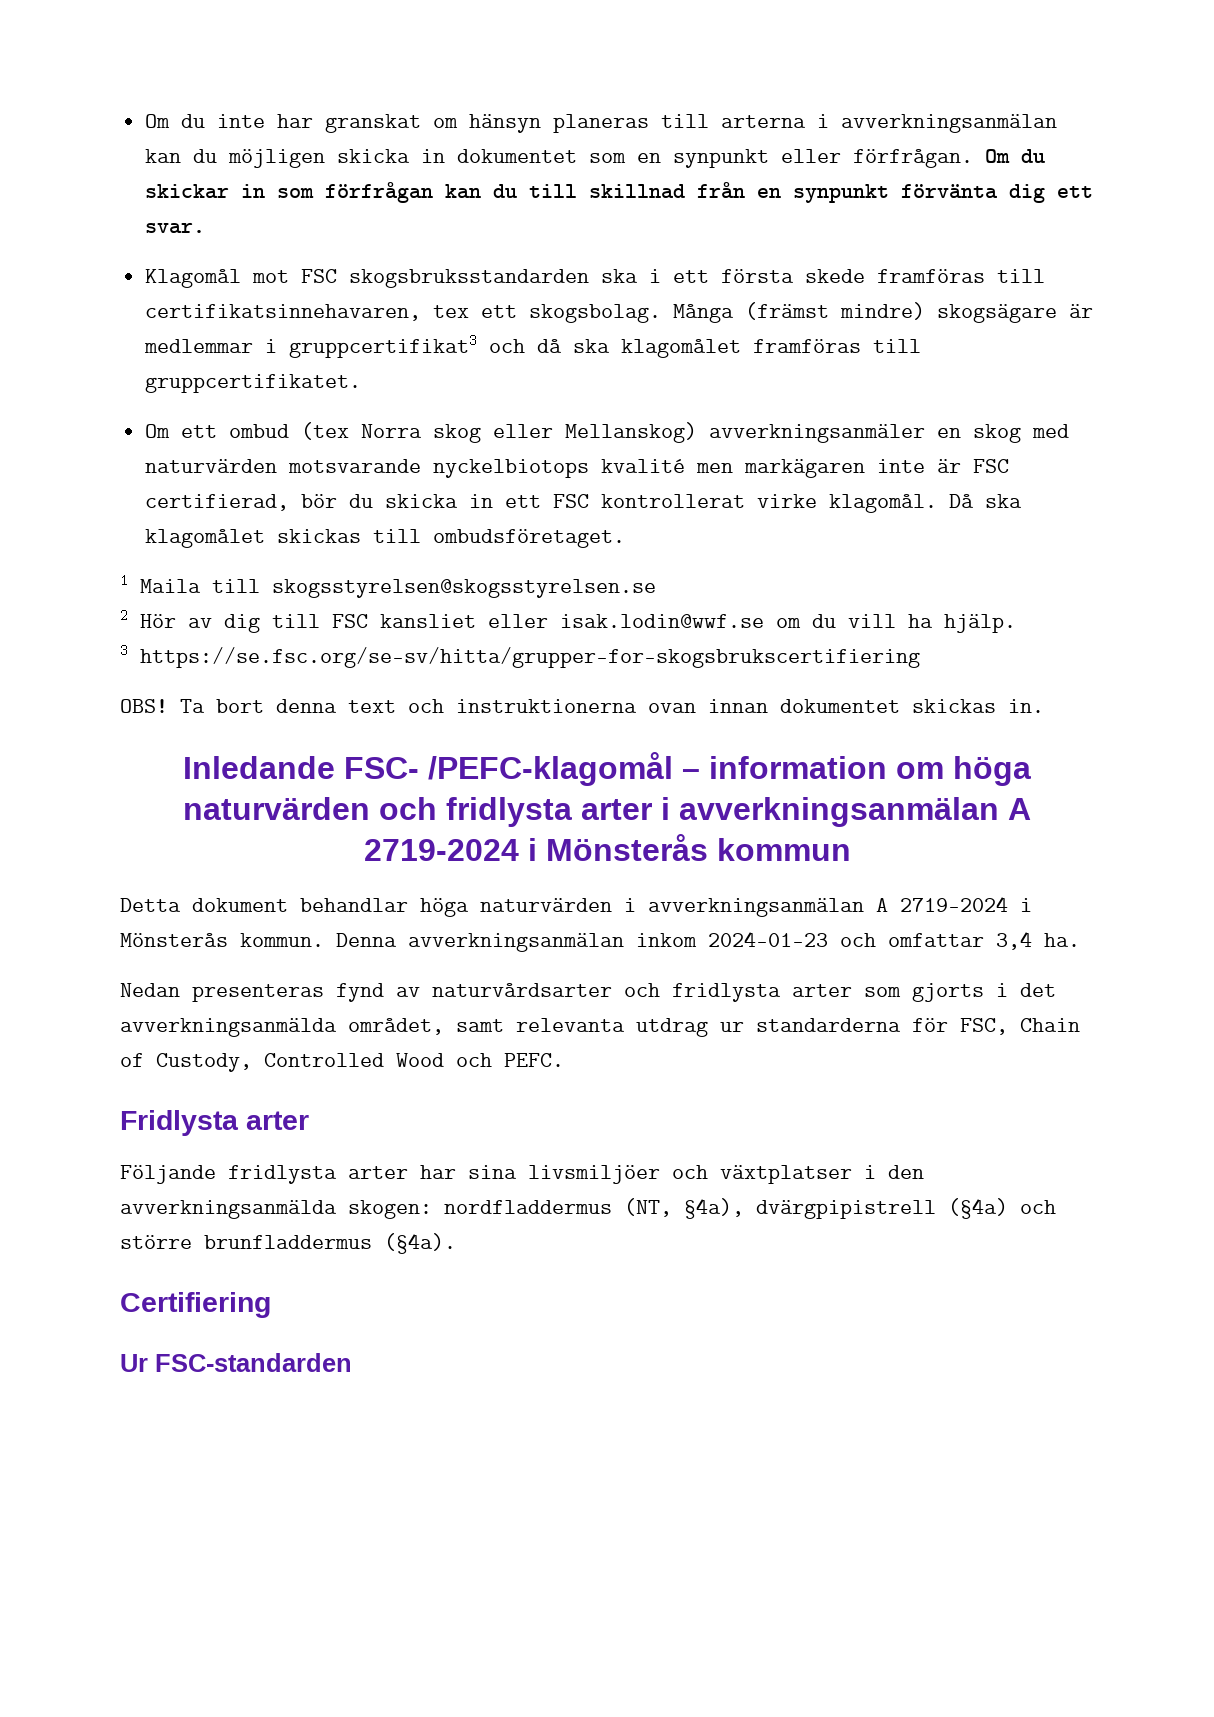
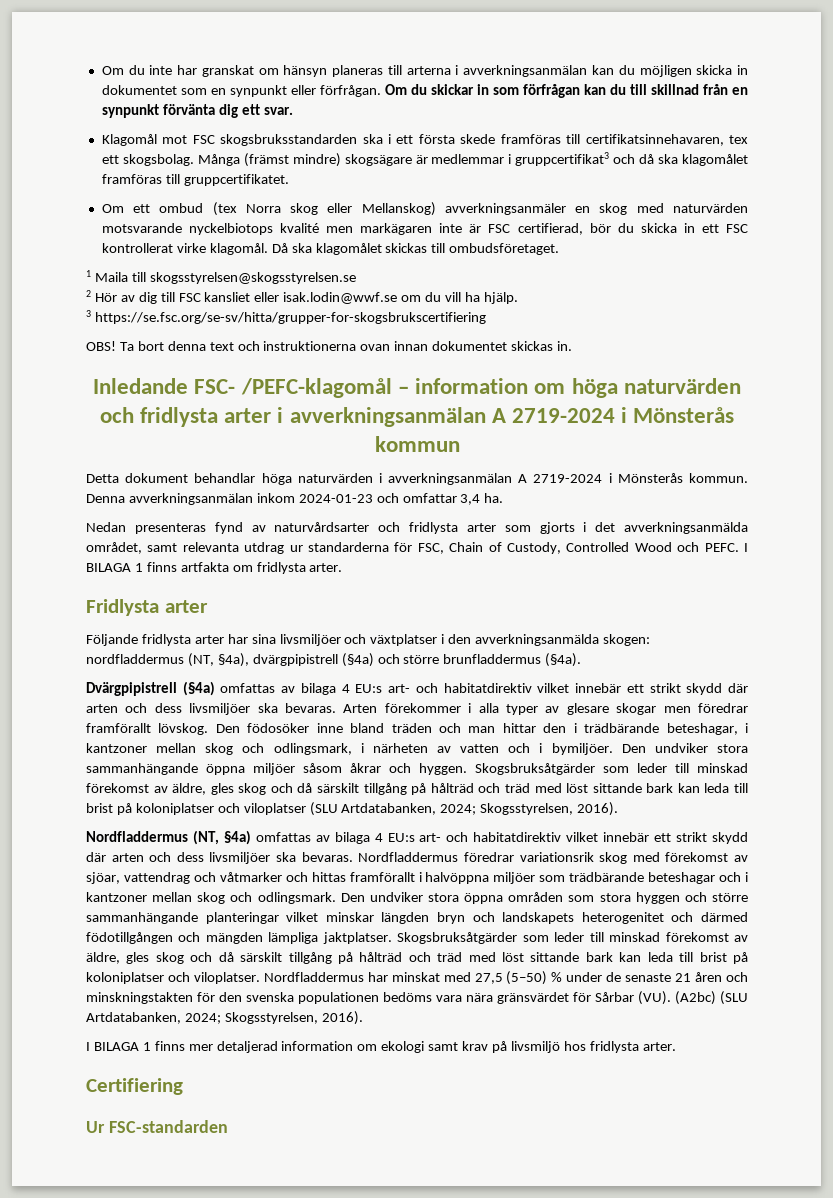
(564, 1060) none -> [743,543,748,552] [86,562,343,574] I BILAGA 1 finns artfakta om fridlysta arter.
(456, 1243) none -> [86,681,749,696] [86,703,748,715] [86,723,749,735] [86,743,748,755] [86,763,748,775] [86,783,748,795] [86,802,619,816] [86,830,748,845] [86,852,749,864] [86,872,749,884] [86,892,748,904] [86,912,749,924] [86,932,748,944] [86,952,749,964] [86,971,748,985] [86,991,748,1005] [86,1011,363,1025] [86,1041,676,1053] // Dvärgpipistrell (§4a) omfattas av bilaga 4 EU:s art- och habitatdirektiv vilket innebär ett strikt skydd där arten och dess livsmiljöer ska bevaras. Arten förekommer i alla typer av glesare skogar men föredrar framförallt lövskog. Den födosöker inne bland träden och man hittar den i trädbärande beteshagar, i kantzoner mellan skog och odlingsmark, i närheten av vatten och i bymiljöer. Den undviker stora sammanhängande öppna miljöer såsom åkrar och hyggen. Skogsbruksåtgärder som leder till minskad förekomst av äldre, gles skog och då särskilt tillgång på hålträd och träd med löst sittande bark kan leda till brist på koloniplatser och viloplatser (SLU Artdatabanken, 2024; Skogsstyrelsen, 2016). // Nordfladdermus (NT, §4a) omfattas av bilaga 4 EU:s art- och habitatdirektiv vilket innebär ett strikt skydd där arten och dess livsmiljöer ska bevaras. Nordfladdermus föredrar variationsrik skog med förekomst av sjöar, vattendrag och våtmarker och hittas framförallt i halvöppna miljöer som trädbärande beteshagar och i kantzoner mellan skog och odlingsmark. Den undviker stora öppna områden som stora hyggen och större sammanhängande planteringar vilket minskar längden bryn och landskapets heterogenitet och därmed födotillgången och mängden lämpliga jaktplatser. Skogsbruksåtgärder som leder till minskad förekomst av äldre, gles skog och då särskilt tillgång på hålträd och träd med löst sittande bark kan leda till brist på koloniplatser och viloplatser. Nordfladdermus har minskat med 27,5 (5–50) % under de senaste 21 åren och minskningstakten för den svenska populationen bedöms vara nära gränsvärdet för Sårbar (VU). (A2bc) (SLU Artdatabanken, 2024; Skogsstyrelsen, 2016). // I BILAGA 1 finns mer detaljerad information om ekologi samt krav på livsmiljö hos fridlysta arter.

